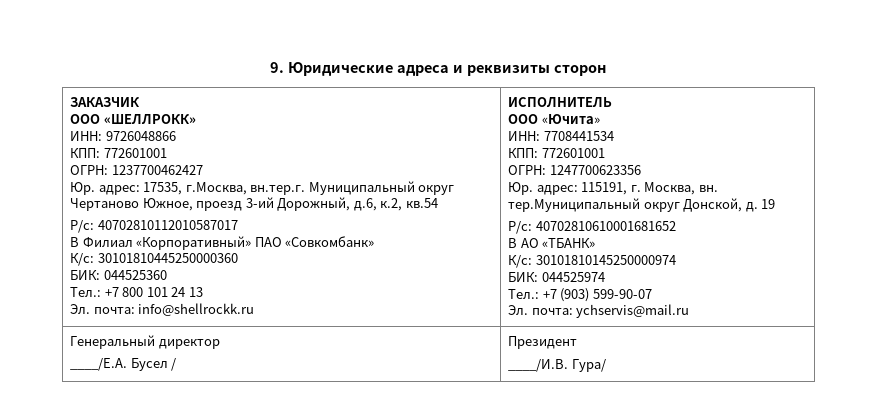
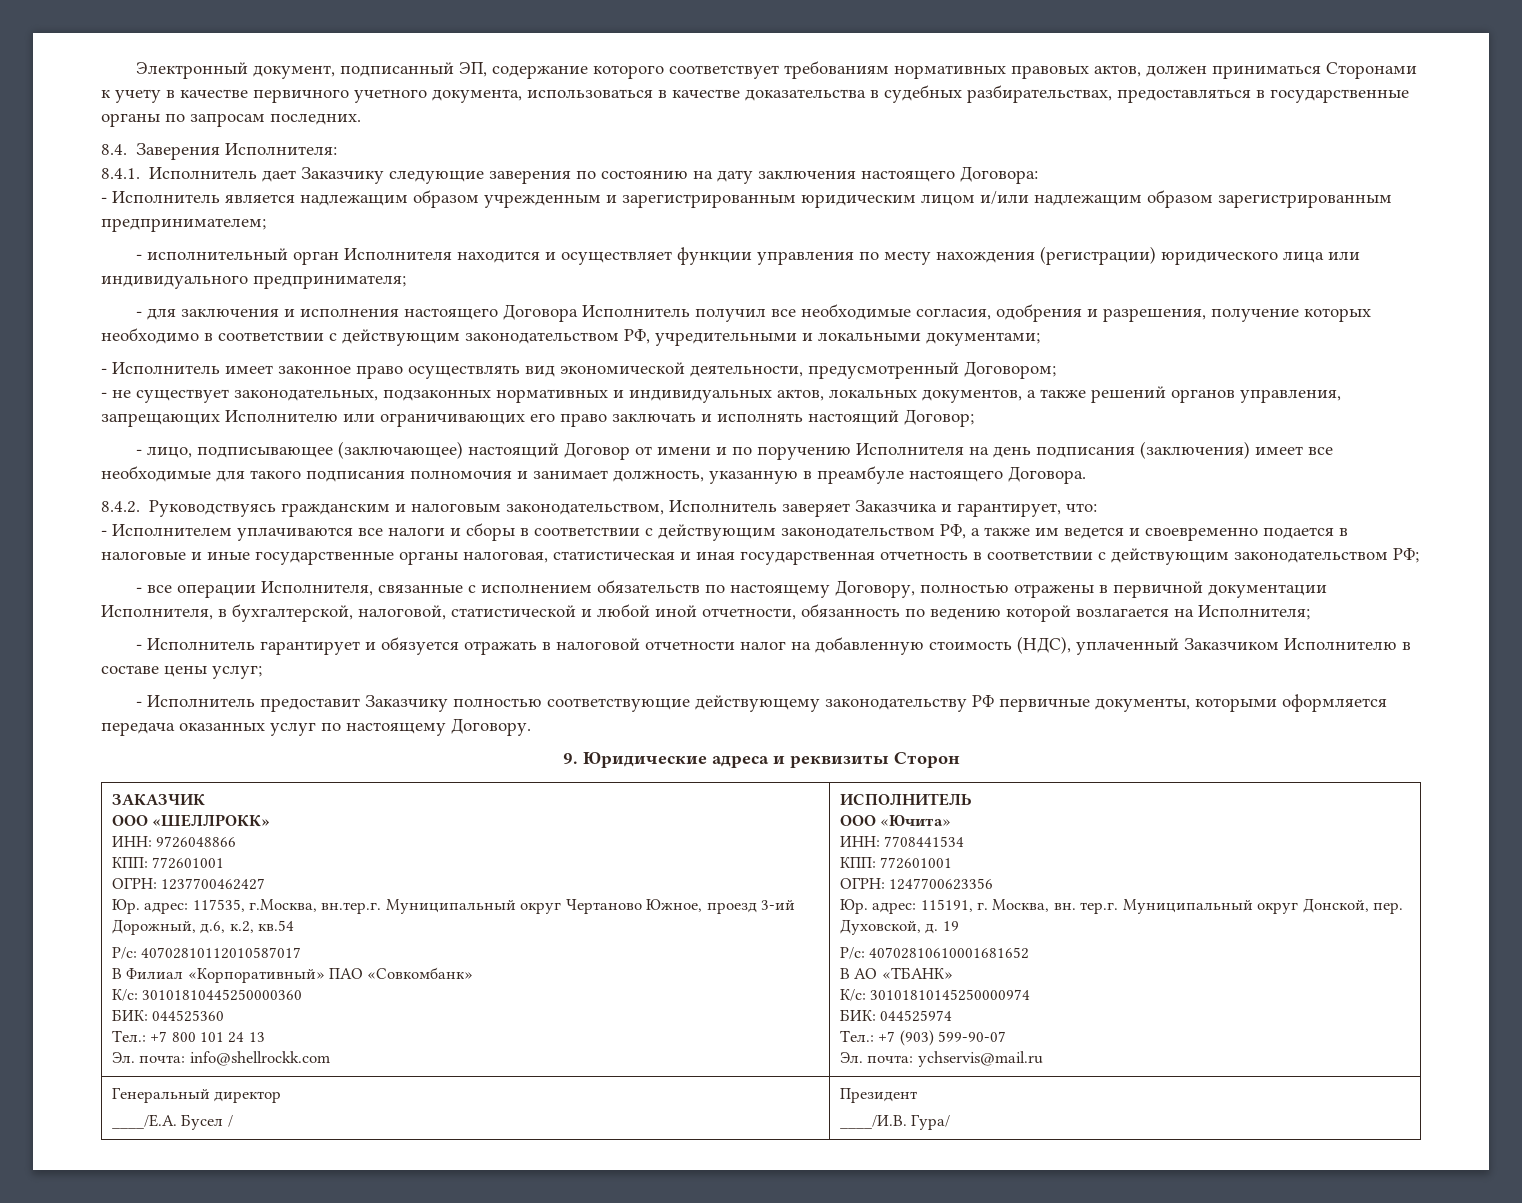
(270, 67) none -> [135,61,1417,79] [101,85,1409,103] [101,113,361,127] [101,143,338,160] [101,166,1039,184] [101,190,1392,208] [101,218,266,232] [135,246,1360,265] [101,275,406,289] [135,304,1371,322] [101,328,1040,346] [101,361,1056,379] [101,386,1341,403] [101,409,974,427] [135,441,1333,460] [101,466,1086,484] [101,500,1098,517] [101,523,1348,541] [101,548,1419,565] [135,580,1327,598] [101,604,1310,622] [135,636,1411,655] [101,665,262,679] [135,694,1387,712] [101,718,531,736] Электронный документ, подписанный ЭП, содержание которого соответствует требованиям нормативных правовых актов, должен приниматься Сторонами к учету в качестве первичного учетного документа, использоваться в качестве доказательства в судебных разбирательствах, предоставляться в государственные органы по запросам последних. // 8.4. Заверения Исполнителя: // 8.4.1. Исполнитель дает Заказчику следующие заверения по состоянию на дату заключения настоящего Договора: // - Исполнитель является надлежащим образом учрежденным и зарегистрированным юридическим лицом и/или надлежащим образом зарегистрированным предпринимателем; // - исполнительный орган Исполнителя находится и осуществляет функции управления по месту нахождения (регистрации) юридического лица или индивидуального предпринимателя; // - для заключения и исполнения настоящего Договора Исполнитель получил все необходимые согласия, одобрения и разрешения, получение которых необходимо в соответствии с действующим законодательством РФ, учредительными и локальными документами; // - Исполнитель имеет законное право осуществлять вид экономической деятельности, предусмотренный Договором; // - не существует законодательных, подзаконных нормативных и индивидуальных актов, локальных документов, а также решений органов управления, запрещающих Исполнителю или ограничивающих его право заключать и исполнять настоящий Договор; // - лицо, подписывающее (заключающее) настоящий Договор от имени и по поручению Исполнителя на день подписания (заключения) имеет все необходимые для такого подписания полномочия и занимает должность, указанную в преамбуле настоящего Договора. // 8.4.2. Руководствуясь гражданским и налоговым законодательством, Исполнитель заверяет Заказчика и гарантирует, что: // - Исполнителем уплачиваются все налоги и сборы в соответствии с действующим законодательством РФ, а также им ведется и своевременно подается в налоговые и иные государственные органы налоговая, статистическая и иная государственная отчетность в соответствии с действующим законодательством РФ; // - все операции Исполнителя, связанные с исполнением обязательств по настоящему Договору, полностью отражены в первичной документации Исполнителя, в бухгалтерской, налоговой, статистической и любой иной отчетности, обязанность по ведению которой возлагается на Исполнителя; // - Исполнитель гарантирует и обязуется отражать в налоговой отчетности налог на добавленную стоимость (НДС), уплаченный Заказчиком Исполнителю в составе цены услуг; // - Исполнитель предоставит Заказчику полностью соответствующие действующему законодательству РФ первичные документы, которыми оформляется передача оказанных услуг по настоящему Договору. //
[553,65,607,76] сторон -> [893,752,960,768] Сторон
[143,182,183,195] 17535, -> [192,899,245,912] 117535,
[138,303,255,316] info@shellrockk.ru -> [189,1051,330,1066] info@shellrockk.com
[508,198,743,212] тер.Муниципальный округ Донской, -> [1080,898,1404,914] [839,919,921,935] тер.г. Муниципальный округ Донской, пер. Духовской,

